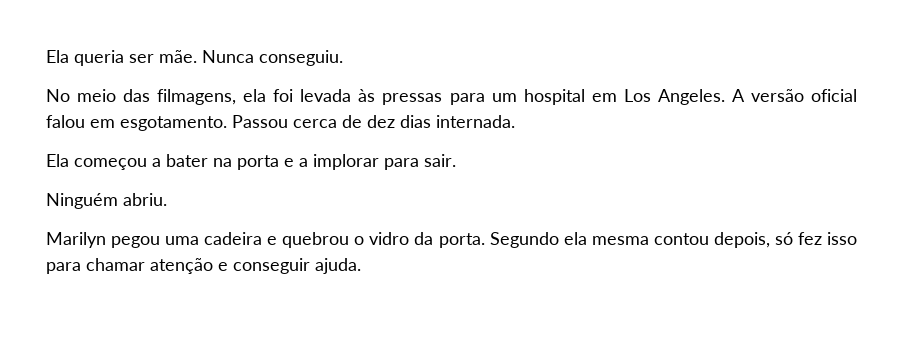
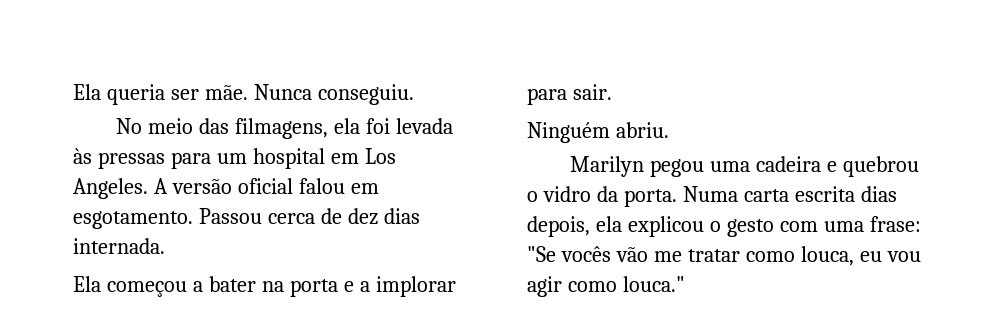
[489,232,857,248] [46,258,361,274] Segundo ela mesma contou depois, só fez isso para chamar atenção e conseguir ajuda. -> [682,186,897,202] [527,216,921,237] [527,246,921,266] [527,276,685,297] Numa carta escrita dias depois, ela explicou o gesto com uma frase: "Se vocês vão me tratar como louca, eu vou agir como louca."

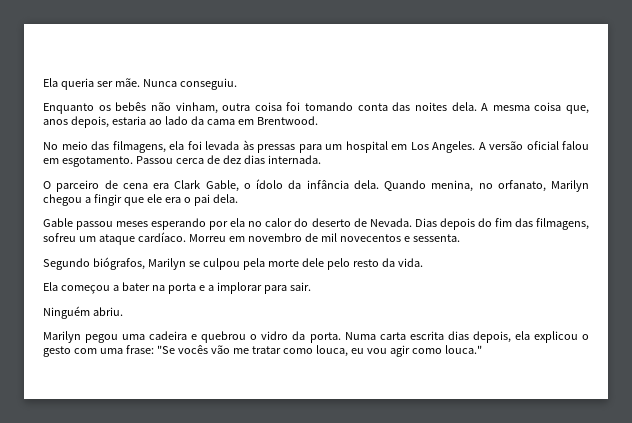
(414, 94) none -> [43,102,589,114] [43,116,318,128] // Enquanto os bebês não vinham, outra coisa foi tomando conta das noites dela. A mesma coisa que, anos depois, estaria ao lado da cama em Brentwood.
(165, 246) none -> [43,179,589,192] [43,194,238,206] [43,218,589,230] [43,232,460,245] [43,257,423,270] // O parceiro de cena era Clark Gable, o ídolo da infância dela. Quando menina, no orfanato, Marilyn chegou a fingir que ele era o pai dela. // Gable passou meses esperando por ela no calor do deserto de Nevada. Dias depois do fim das filmagens, sofreu um ataque cardíaco. Morreu em novembro de mil novecentos e sessenta. // Segundo biógrafos, Marilyn se culpou pela morte dele pelo resto da vida.

